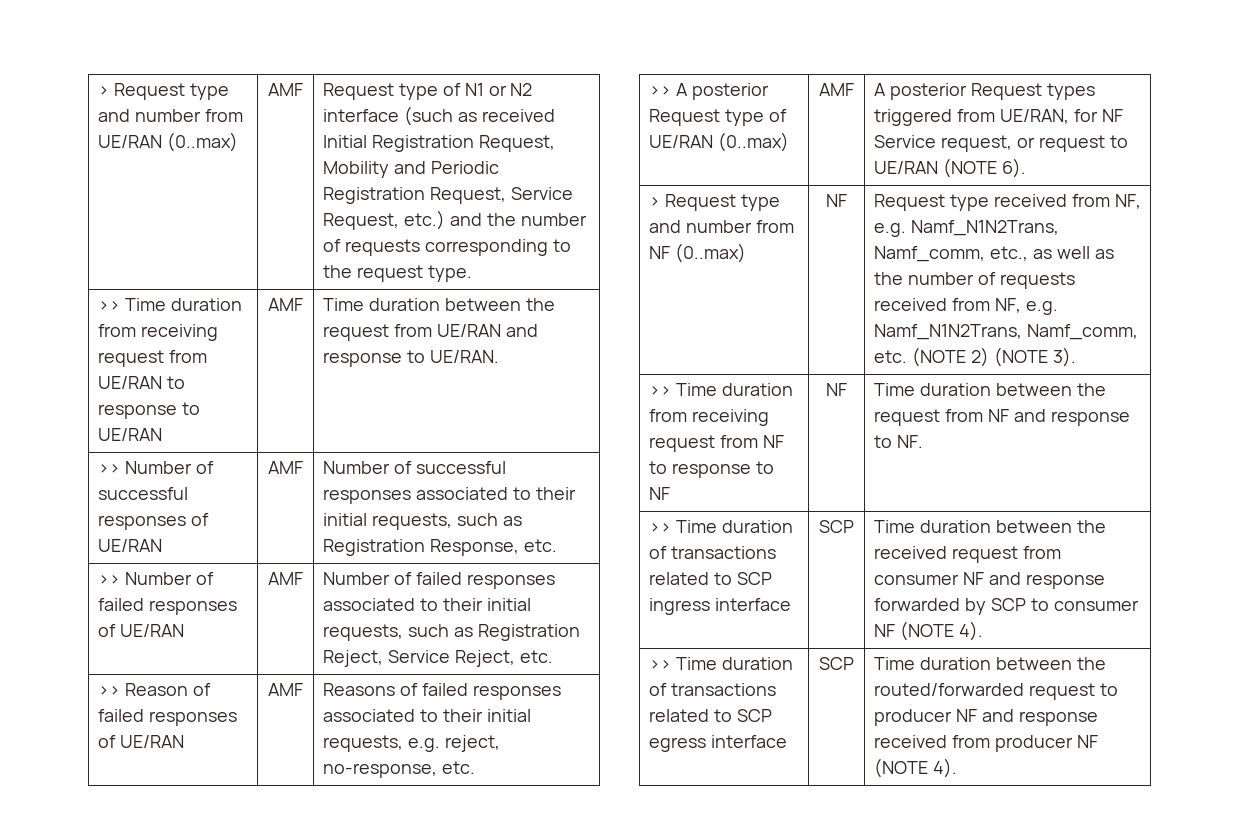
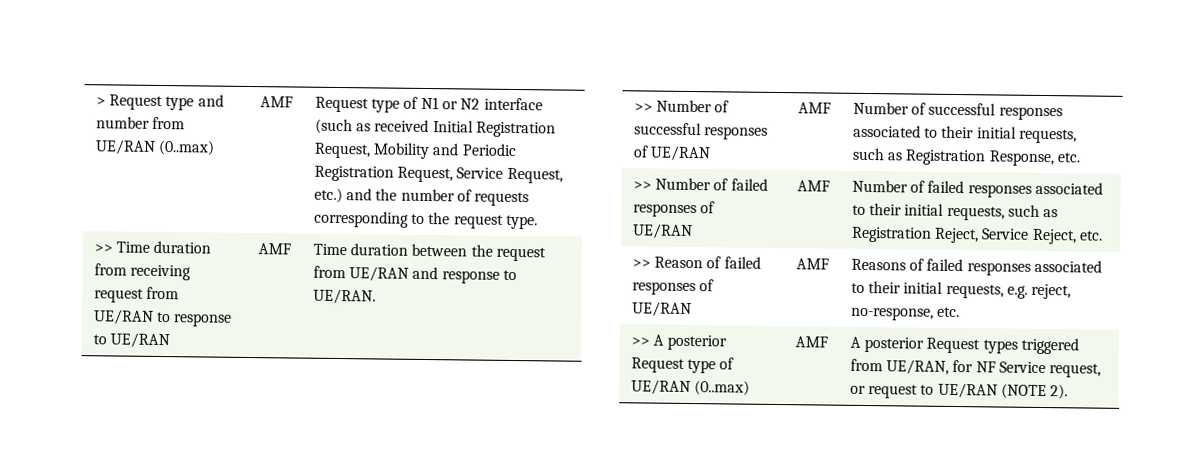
[1001,158,1026,178] [649,194,780,211] [649,220,794,233] [649,243,747,263] [826,194,847,207] [874,194,1141,211] [874,220,1060,237] [874,246,1114,262] [874,272,1075,289] [874,298,1058,315] [874,324,1139,340] [874,347,1076,367] [649,383,793,396] [649,409,770,426] [649,435,784,452] [649,461,774,478] [649,487,671,500] [826,383,847,396] [874,383,1106,396] [874,409,1130,426] [874,435,924,448] [649,520,793,533] [649,546,777,559] [649,572,772,585] [649,598,792,615] [819,520,854,533] [874,520,1106,533] [874,546,1061,563] [874,572,1105,589] [874,598,1139,615] [874,621,983,641] [649,657,793,670] [649,683,777,696] [649,709,772,722] [649,735,788,752] [819,657,854,670] [874,657,1106,670] [874,683,1118,700] [874,709,1098,726] [874,735,1098,752] [874,758,958,778] 6). // > Request type and number from NF (0..max) | NF | Request type received from NF, e.g. Namf_N1N2Trans, Namf_comm, etc., as well as the number of requests received from NF, e.g. Namf_N1N2Trans, Namf_comm, etc. (NOTE 2) (NOTE 3). // >> Time duration from receiving request from NF to response to NF | NF | Time duration between the request from NF and response to NF. // >> Time duration of transactions related to SCP ingress interface | SCP | Time duration between the received request from consumer NF and response forwarded by SCP to consumer NF (NOTE 4). // >> Time duration of transactions related to SCP egress interface | SCP | Time duration between the routed/forwarded request to producer NF and response received from producer NF (NOTE 4). -> [1050,384,1069,400] 2).

